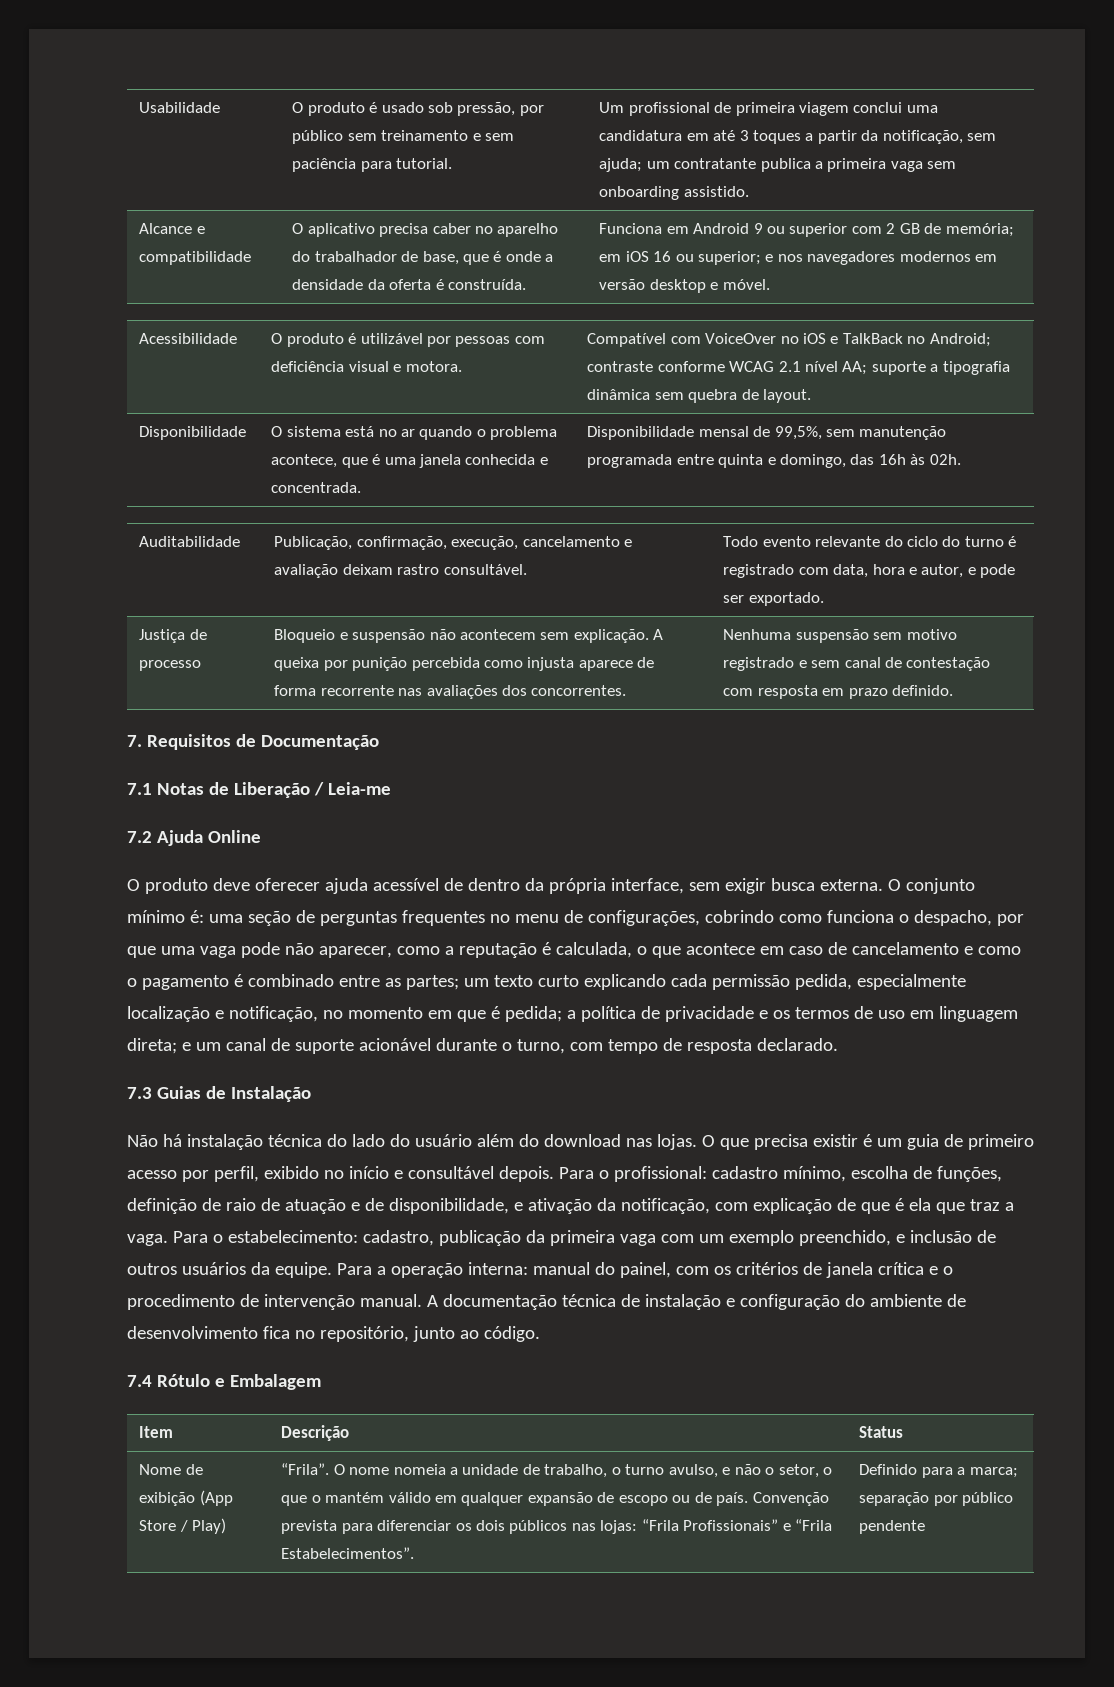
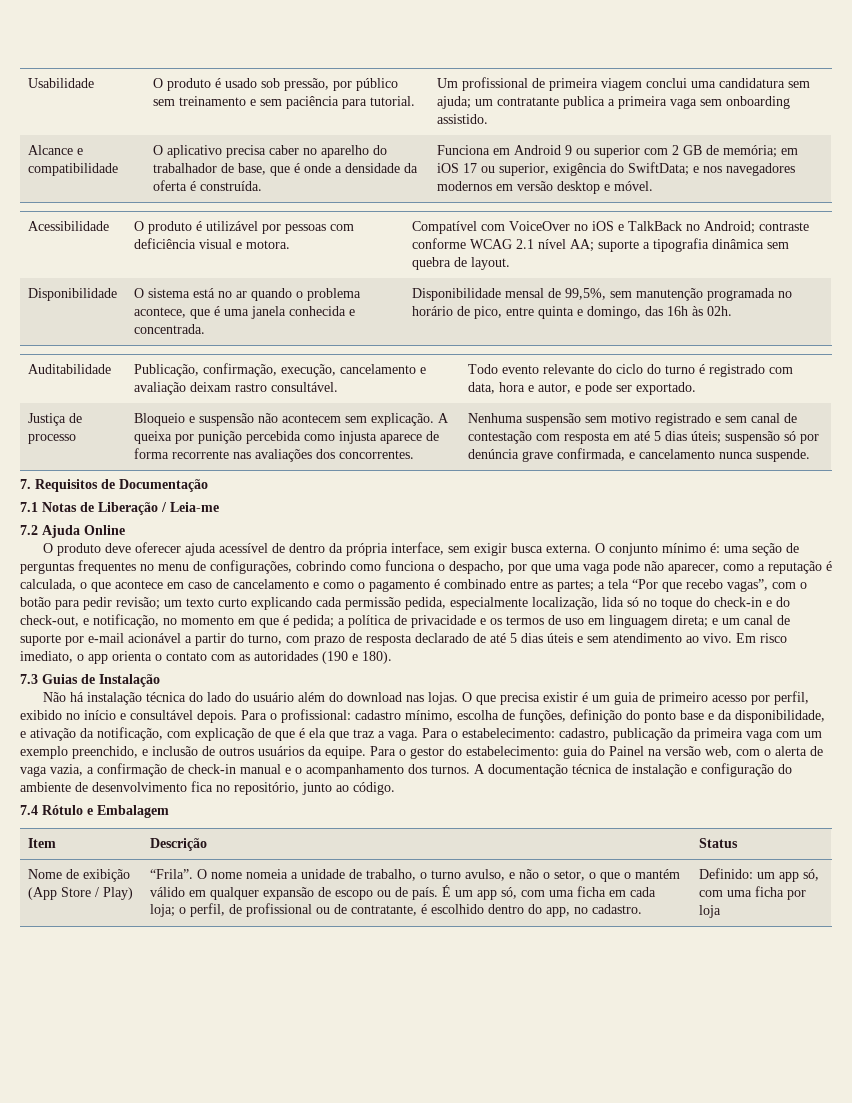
[686,130,963,144] em até 3 toques a partir da notificação, -> (786, 83) none
[653,251,762,265] 16 ou superior; -> [463,162,690,176] 17 ou superior, exigência do SwiftData;
(673, 461) none -> [778,291,793,298] [412,306,503,319] no horário de pico,
[848,685,954,699] prazo definido. -> [634,431,820,444] [468,448,811,462] até 5 dias úteis; suspensão só por denúncia grave confirmada, e cancelamento nunca suspende.
(459, 982) none -> [598,579,807,592] [20,597,160,610] a tela “Por que recebo vagas”, com o botão para pedir revisão;
[127,1006,210,1022] localização -> [532,597,790,610] [20,615,79,627] localização, lida só no toque do check-in e do check-out,
[358,1038,512,1051] acionável durante o -> [65,633,244,646] por e-mail acionável a partir do
[607,1039,658,1054] tempo -> [314,636,345,646] prazo
[756,1038,838,1051] declarado. -> [415,633,787,643] [20,651,392,664] declarado de até 5 dias úteis e sem atendimento ao vivo. Em risco imediato, o app orienta o contato com as autoridades (190 e 180).
[201,1198,384,1214] de raio de atuação e de -> [626,710,732,723] do ponto base e da
[376,1262,953,1278] [127,1294,422,1310] a operação interna: manual do painel, com os critérios de janela crítica e o procedimento de intervenção manual. -> [399,746,823,759] [20,763,470,777] o gestor do estabelecimento: guia do Painel na versão web, com o alerta de vaga vazia, a confirmação de check-in manual e o acompanhamento dos turnos.
[752,1492,829,1506] [281,1519,833,1534] [281,1547,415,1559] [859,1464,1018,1478] [859,1492,1014,1506] [859,1520,926,1534] Convenção prevista para diferenciar os dois públicos nas lojas: “Frila Profissionais” e “Frila Estabelecimentos”. | Definido para a marca; separação por público pendente -> [442,885,657,900] [150,903,643,917] [699,868,820,882] [699,886,807,900] [699,905,722,918] É um app só, com uma ficha em cada loja; o perfil, de profissional ou de contratante, é escolhido dentro do app, no cadastro. | Definido: um app só, com uma ficha por loja

